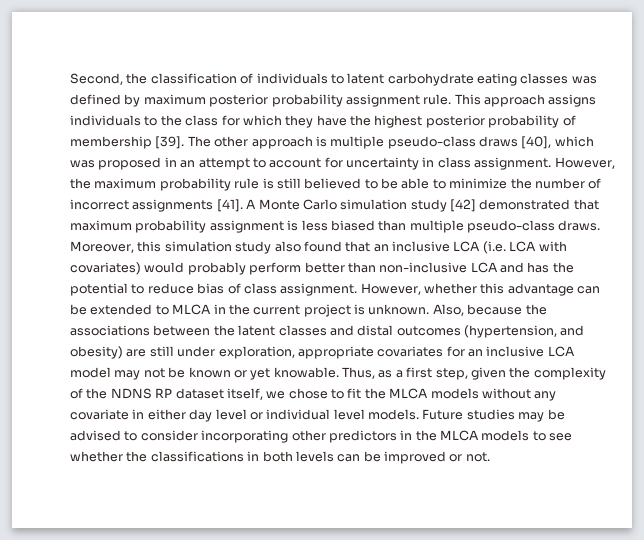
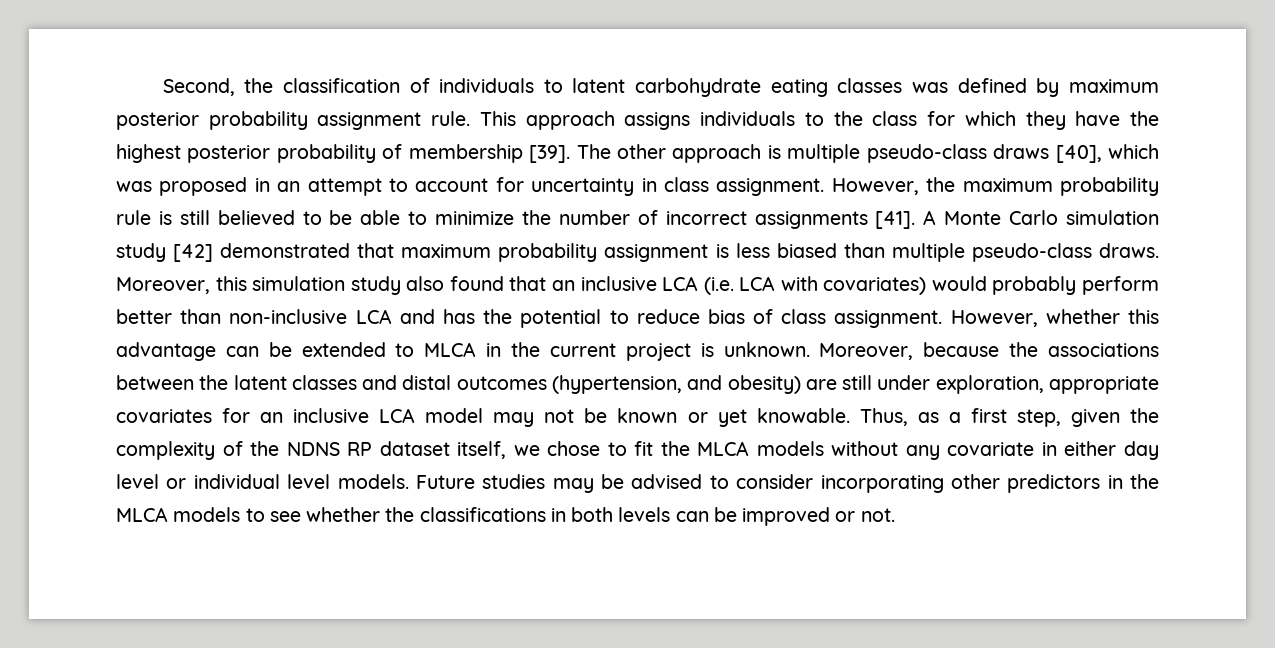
[432,304,464,316] Also, -> [819,343,914,360] Moreover,

